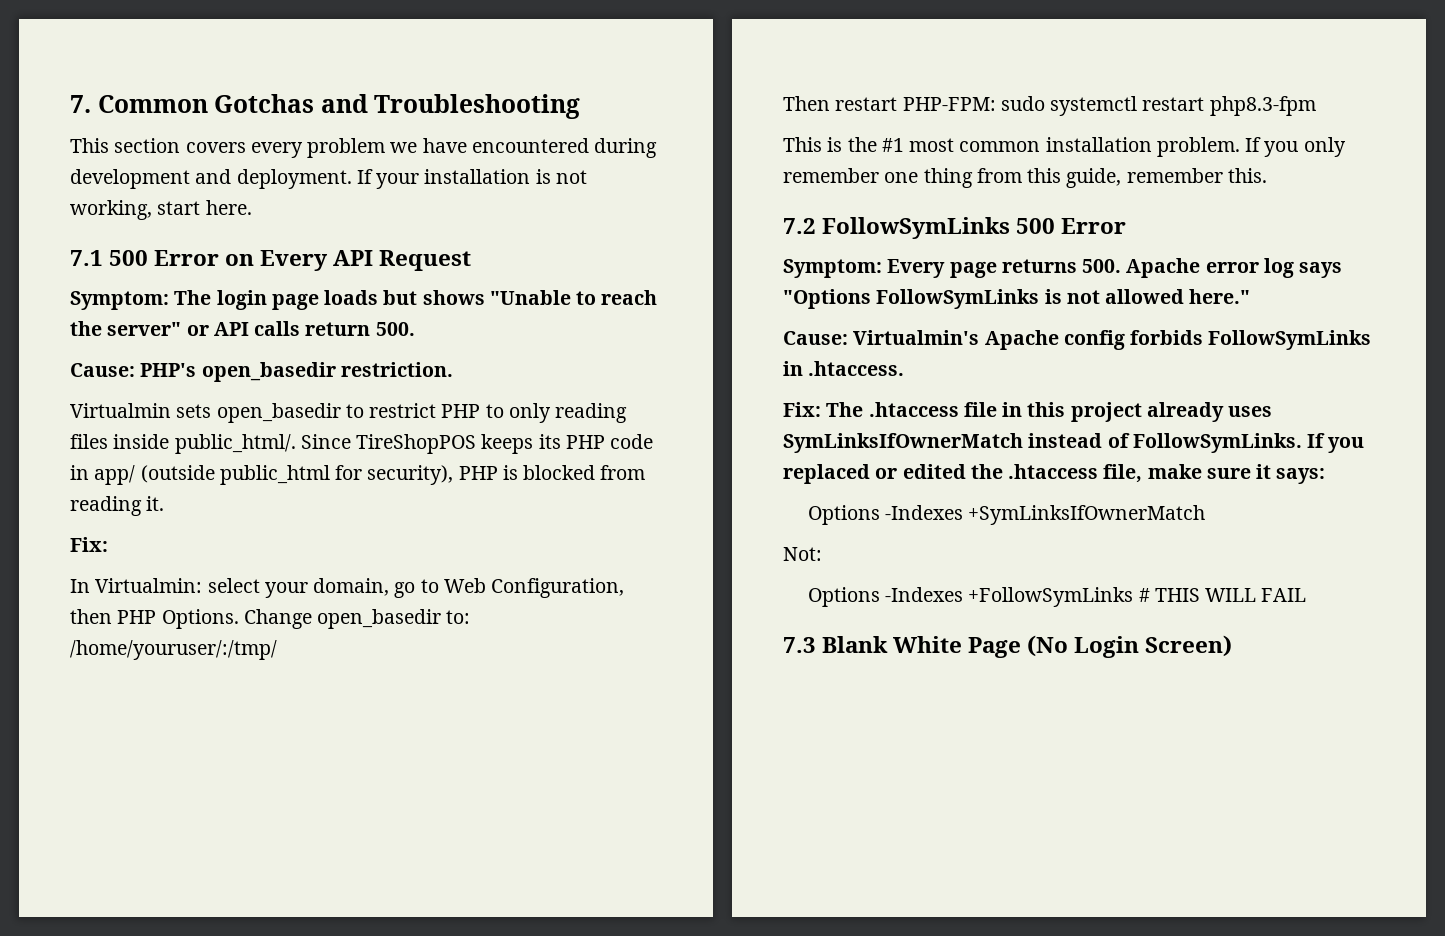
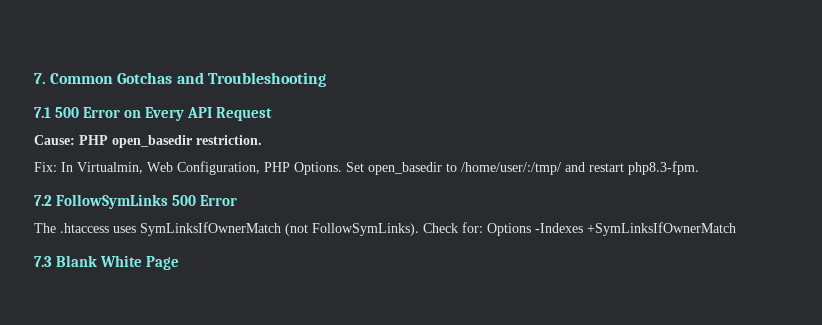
[70,138,658,158] [70,169,587,189] [70,200,252,220] // This section covers every problem we have encountered during development and deployment. If your installation is not working, start here. -> (326, 79) none
[70,290,658,310] [70,321,415,336] [70,363,197,377] // Symptom: The login page loads but shows "Unable to reach the server" or API calls return 500. // Cause: PHP's -> [34,135,108,145] // Cause: PHP
[70,403,628,423] [70,434,654,454] [70,465,646,485] [70,496,165,516] [70,537,108,552] [70,578,625,598] [70,609,471,629] [70,640,277,660] [783,96,1316,116] [783,137,1346,157] [783,168,1267,188] [783,217,1127,239] [783,258,1343,278] [783,289,1251,309] [783,330,1372,350] [783,361,905,376] [783,402,1273,422] [783,433,1365,453] [783,464,1326,484] [807,505,1206,525] [783,547,822,561] [807,587,1307,607] Virtualmin sets open_basedir to restrict PHP to only reading files inside public_html/. Since TireShopPOS keeps its PHP code in app/ (outside public_html for security), PHP is blocked from reading it. // Fix: // In Virtualmin: select your domain, go to Web Configuration, then PHP Options. Change open_basedir to: /home/youruser/:/tmp/ // Then restart PHP-FPM: sudo systemctl restart php8.3-fpm // This is the #1 most common installation problem. If you only remember one thing from this guide, remember this. // 7.2 FollowSymLinks 500 Error // Symptom: Every page returns 500. Apache error log says "Options FollowSymLinks is not allowed here." // Cause: Virtualmin's Apache config forbids FollowSymLinks in .htaccess. // Fix: The .htaccess file in this project already uses SymLinksIfOwnerMatch instead of FollowSymLinks. If you replaced or edited the .htaccess file, make sure it says: // Options -Indexes +SymLinksIfOwnerMatch // Not: // Options -Indexes +FollowSymLinks # THIS WILL FAIL -> [34,161,699,175] [34,194,238,209] [34,222,736,236] Fix: In Virtualmin, Web Configuration, PHP Options. Set open_basedir to /home/user/:/tmp/ and restart php8.3-fpm. // 7.2 FollowSymLinks 500 Error // The .htaccess uses SymLinksIfOwnerMatch (not FollowSymLinks). Check for: Options -Indexes +SymLinksIfOwnerMatch
[1027,635,1233,658] (No Login Screen) -> (180, 263) none

